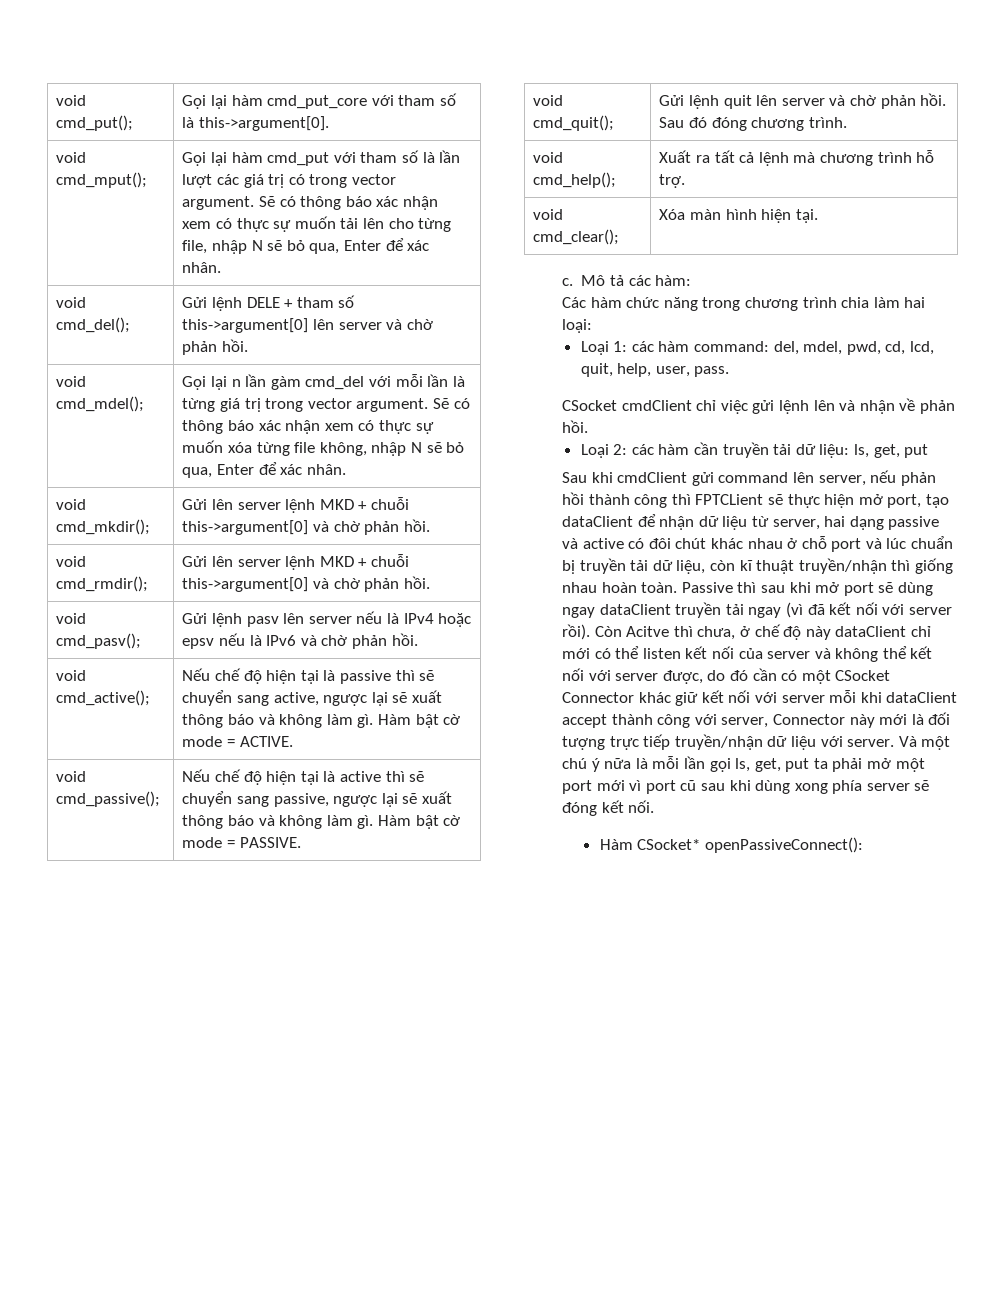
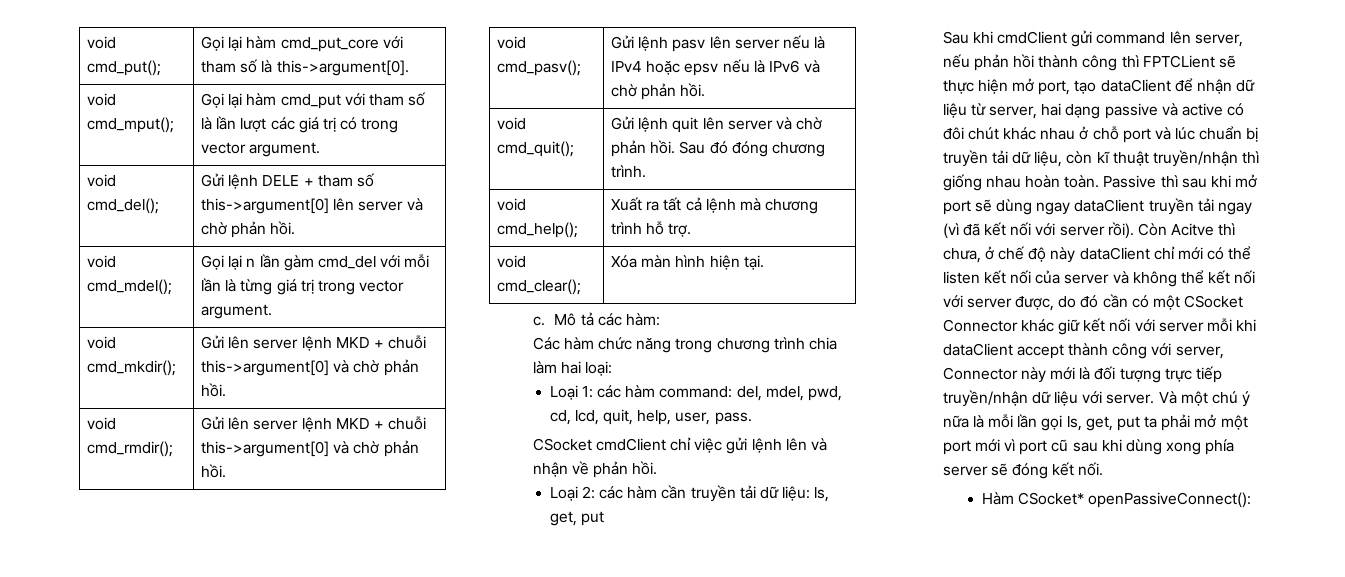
[259,196,438,210] [182,216,452,232] [182,238,430,254] [182,262,222,273] Sẽ có thông báo xác nhận xem có thực sự muốn tải lên cho từng file, nhập N sẽ bỏ qua, Enter để xác nhân. -> (321, 149) none
[432,398,470,409] [182,420,434,434] [182,440,465,456] [182,462,346,478] Sẽ có thông báo xác nhận xem có thực sự muốn xóa từng file không, nhập N sẽ bỏ qua, Enter để xác nhân. -> (272, 311) none
[56,670,87,681] [56,690,151,706] [182,668,435,684] [182,690,442,706] [182,714,461,728] [182,736,293,747] [56,771,87,782] [56,791,161,807] [182,769,425,785] [182,791,452,807] [182,815,461,829] [182,837,301,848] // void cmd_active(); | Nếu chế độ hiện tại là passive thì sẽ chuyển sang active, ngược lại sẽ xuất thông báo và không làm gì. Hàm bật cờ mode = ACTIVE. // void cmd_passive(); | Nếu chế độ hiện tại là active thì sẽ chuyển sang passive, ngược lại sẽ xuất thông báo và không làm gì. Hàm bật cờ mode = PASSIVE. -> (706, 90) none

